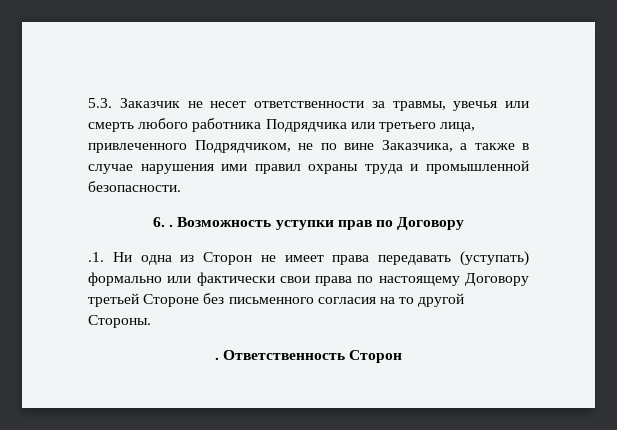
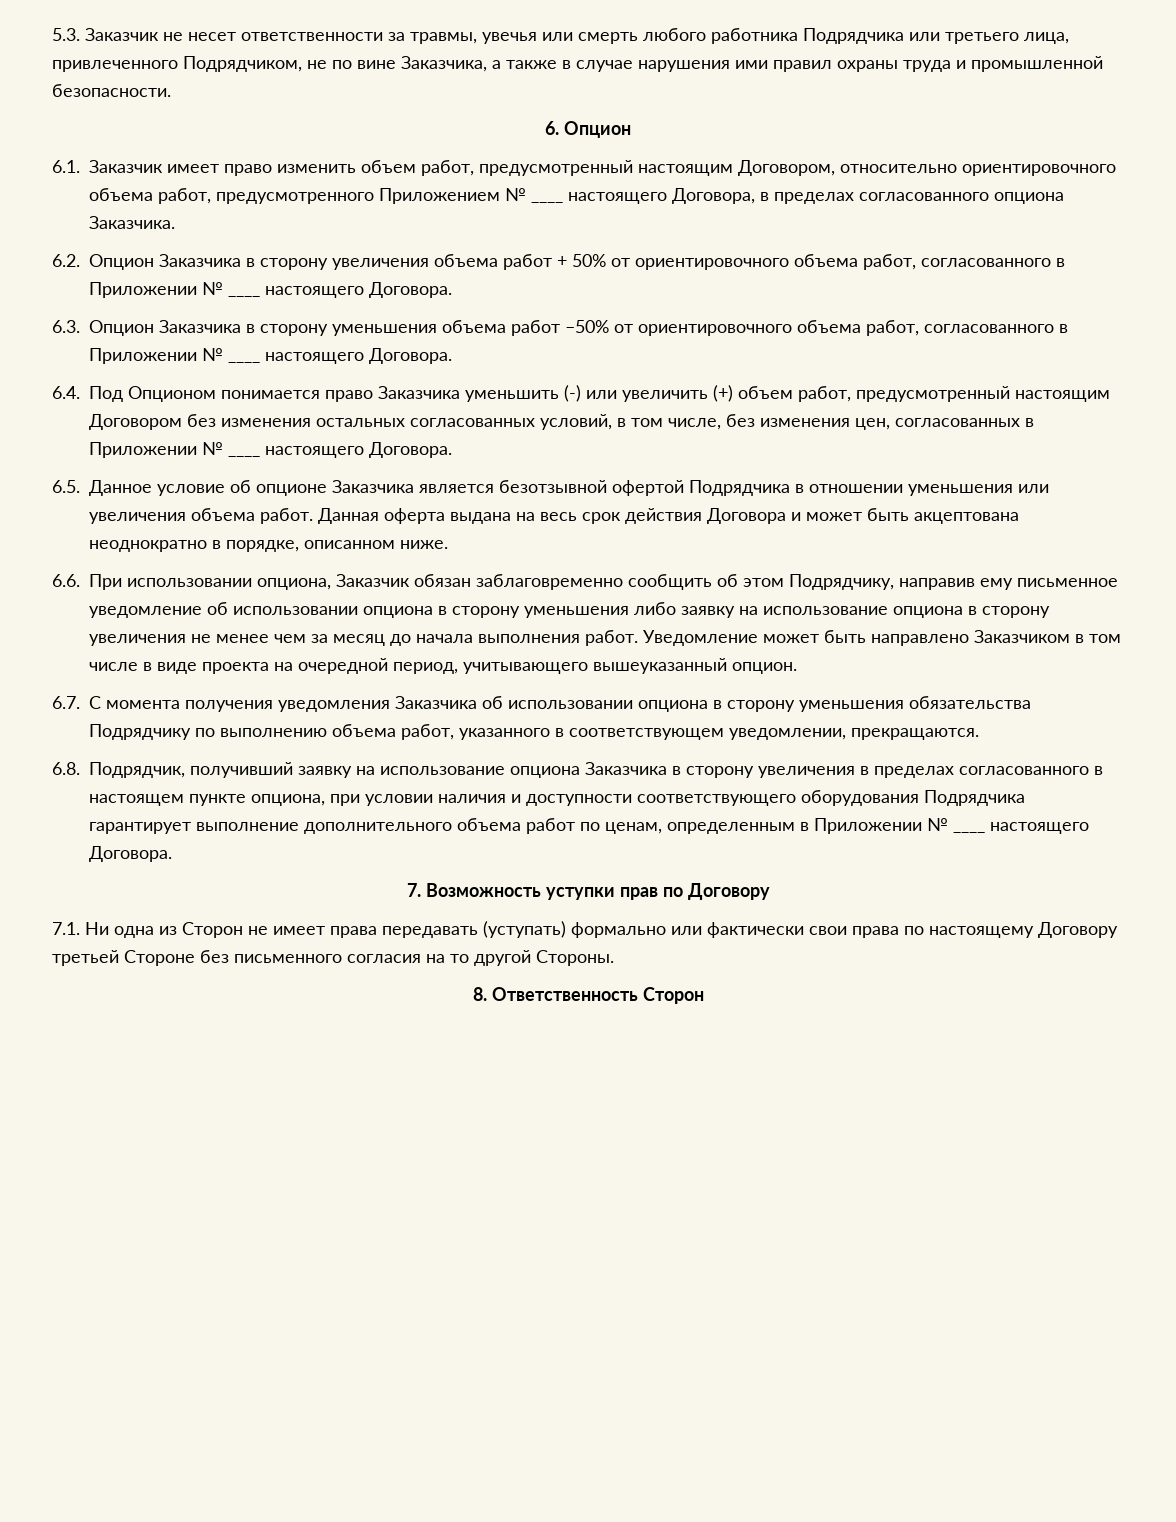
[169,224,174,227] . -> [564,121,631,138] [52,160,1116,176] [89,188,526,204] [531,188,1064,204] [89,216,175,229] [52,254,1065,270] [89,282,223,298] [228,282,452,298] [52,320,1068,336] [89,348,223,364] [228,348,452,364] [52,385,1110,402] [89,414,1034,430] [89,442,223,458] [228,442,452,458] [52,480,1049,496] [89,508,1019,524] [89,540,448,552] [52,574,1118,590] [89,602,1050,618] [89,630,1121,646] [89,658,797,674] [52,696,1031,712] [89,724,979,740] [52,762,1103,778] [89,790,1025,806] [89,818,948,834] [953,822,1089,834] [89,846,172,862] [406,883,421,897] Опцион // 6.1. Заказчик имеет право изменить объем работ, предусмотренный настоящим Договором, относительно ориентировочного объема работ, предусмотренного Приложением № ____ настоящего Договора, в пределах согласованного опциона Заказчика. // 6.2. Опцион Заказчика в сторону увеличения объема работ + 50% от ориентировочного объема работ, согласованного в Приложении № ____ настоящего Договора. // 6.3. Опцион Заказчика в сторону уменьшения объема работ –50% от ориентировочного объема работ, согласованного в Приложении № ____ настоящего Договора. // 6.4. Под Опционом понимается право Заказчика уменьшить (-) или увеличить (+) объем работ, предусмотренный настоящим Договором без изменения остальных согласованных условий, в том числе, без изменения цен, согласованных в Приложении № ____ настоящего Договора. // 6.5. Данное условие об опционе Заказчика является безотзывной офертой Подрядчика в отношении уменьшения или увеличения объема работ. Данная оферта выдана на весь срок действия Договора и может быть акцептована неоднократно в порядке, описанном ниже. // 6.6. При использовании опциона, Заказчик обязан заблаговременно сообщить об этом Подрядчику, направив ему письменное уведомление об использовании опциона в сторону уменьшения либо заявку на использование опциона в сторону увеличения не менее чем за месяц до начала выполнения работ. Уведомление может быть направлено Заказчиком в том числе в виде проекта на очередной период, учитывающего вышеуказанный опцион. // 6.7. С момента получения уведомления Заказчика об использовании опциона в сторону уменьшения обязательства Подрядчику по выполнению объема работ, указанного в соответствующем уведомлении, прекращаются. // 6.8. Подрядчик, получивший заявку на использование опциона Заказчика в сторону увеличения в пределах согласованного в настоящем пункте опциона, при условии наличия и доступности соответствующего оборудования Подрядчика гарантирует выполнение дополнительного объема работ по ценам, определенным в Приложении № ____ настоящего Договора. // 7.
[88,252,104,262] .1. -> [52,922,80,935] 7.1.
[214,357,219,360] . -> [472,987,487,1001] 8.

